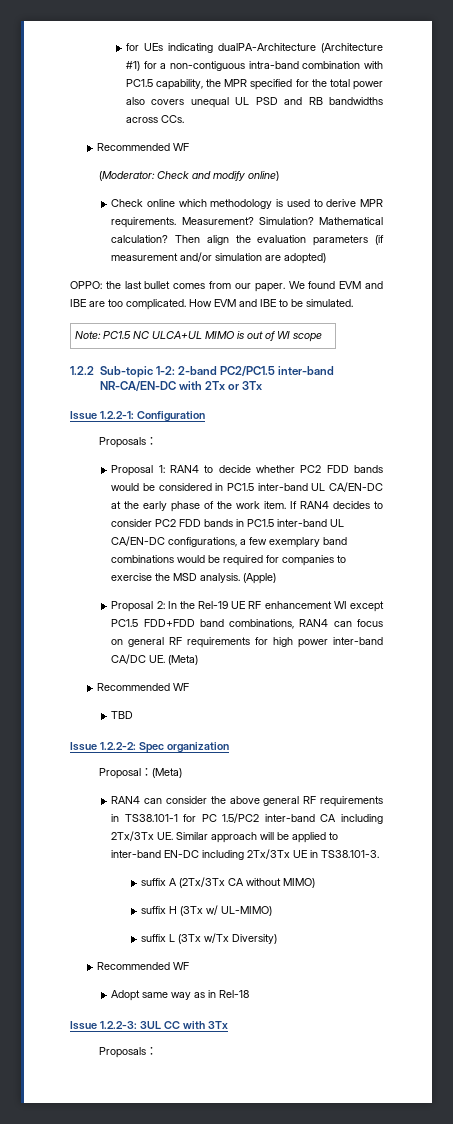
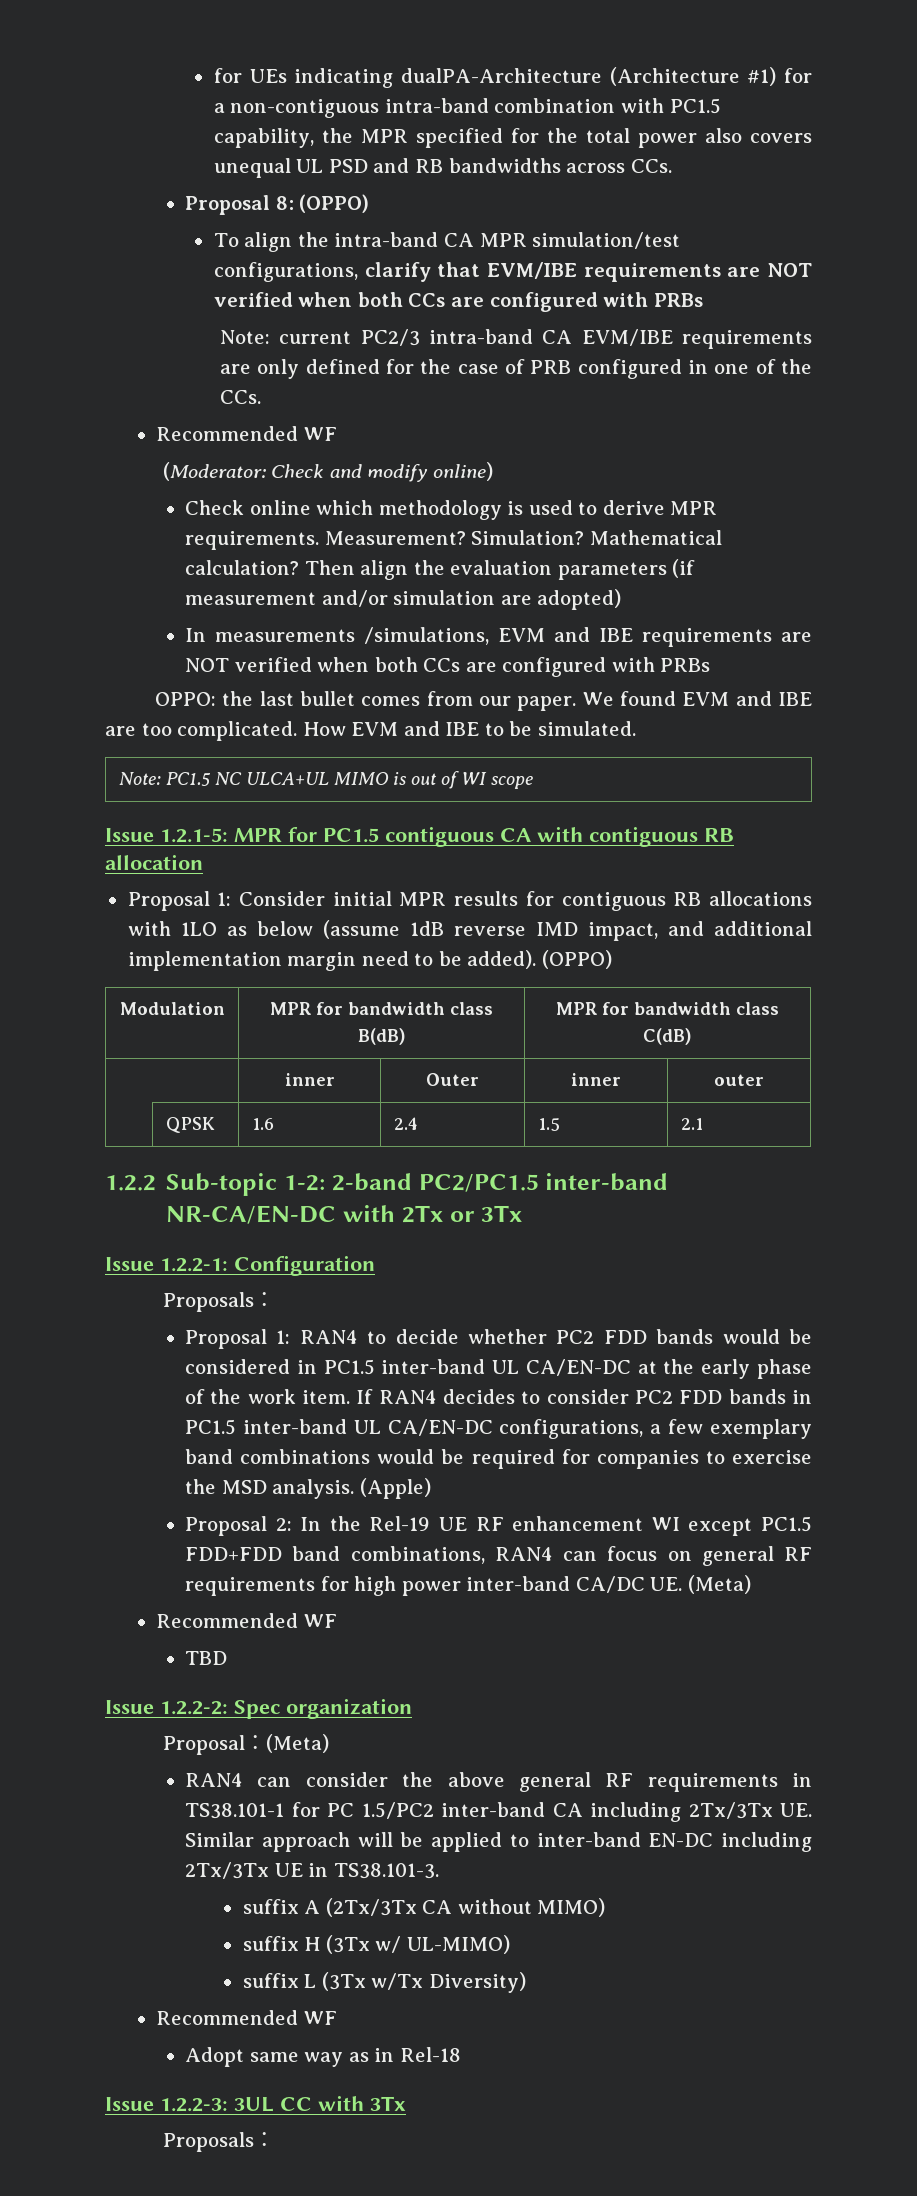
(184, 119) none -> [185,194,370,215] [213,232,681,252] [213,262,812,282] [213,292,703,312] [220,329,812,349] [220,359,812,379] [220,390,262,404] // Proposal 8: (OPPO) // To align the intra-band CA MPR simulation/test configurations, clarify that EVM/IBE requirements are NOT verified when both CCs are configured with PRBs // Note: current PC2/3 intra-band CA EVM/IBE requirements are only defined for the case of PRB configured in one of the CCs.
(327, 258) none -> [185,627,812,647] [185,657,711,677] // In measurements /simulations, EVM and IBE requirements are NOT verified when both CCs are configured with PRBs
(322, 337) none -> [105,826,734,847] [105,854,203,870] [127,891,813,911] [127,920,812,941] [127,950,612,971] [119,1002,225,1015] [270,1002,493,1015] [357,1028,406,1045] [556,1002,779,1015] [643,1028,692,1045] [284,1073,335,1086] [426,1073,479,1086] [571,1073,621,1086] [714,1074,764,1086] [165,1117,215,1133] [251,1118,274,1130] [393,1117,418,1130] [537,1118,560,1131] [680,1118,703,1130] // Issue 1.2.1-5: MPR for PC1.5 contiguous CA with contiguous RB allocation // Proposal 1: Consider initial MPR results for contiguous RB allocations with 1LO as below (assume 1dB reverse IMD impact, and additional implementation margin need to be added). (OPPO) // Modulation | MPR for bandwidth class B(dB) | MPR for bandwidth class C(dB) // | inner | Outer | inner | outer // | QPSK | 1.6 | 2.4 | 1.5 | 2.1

